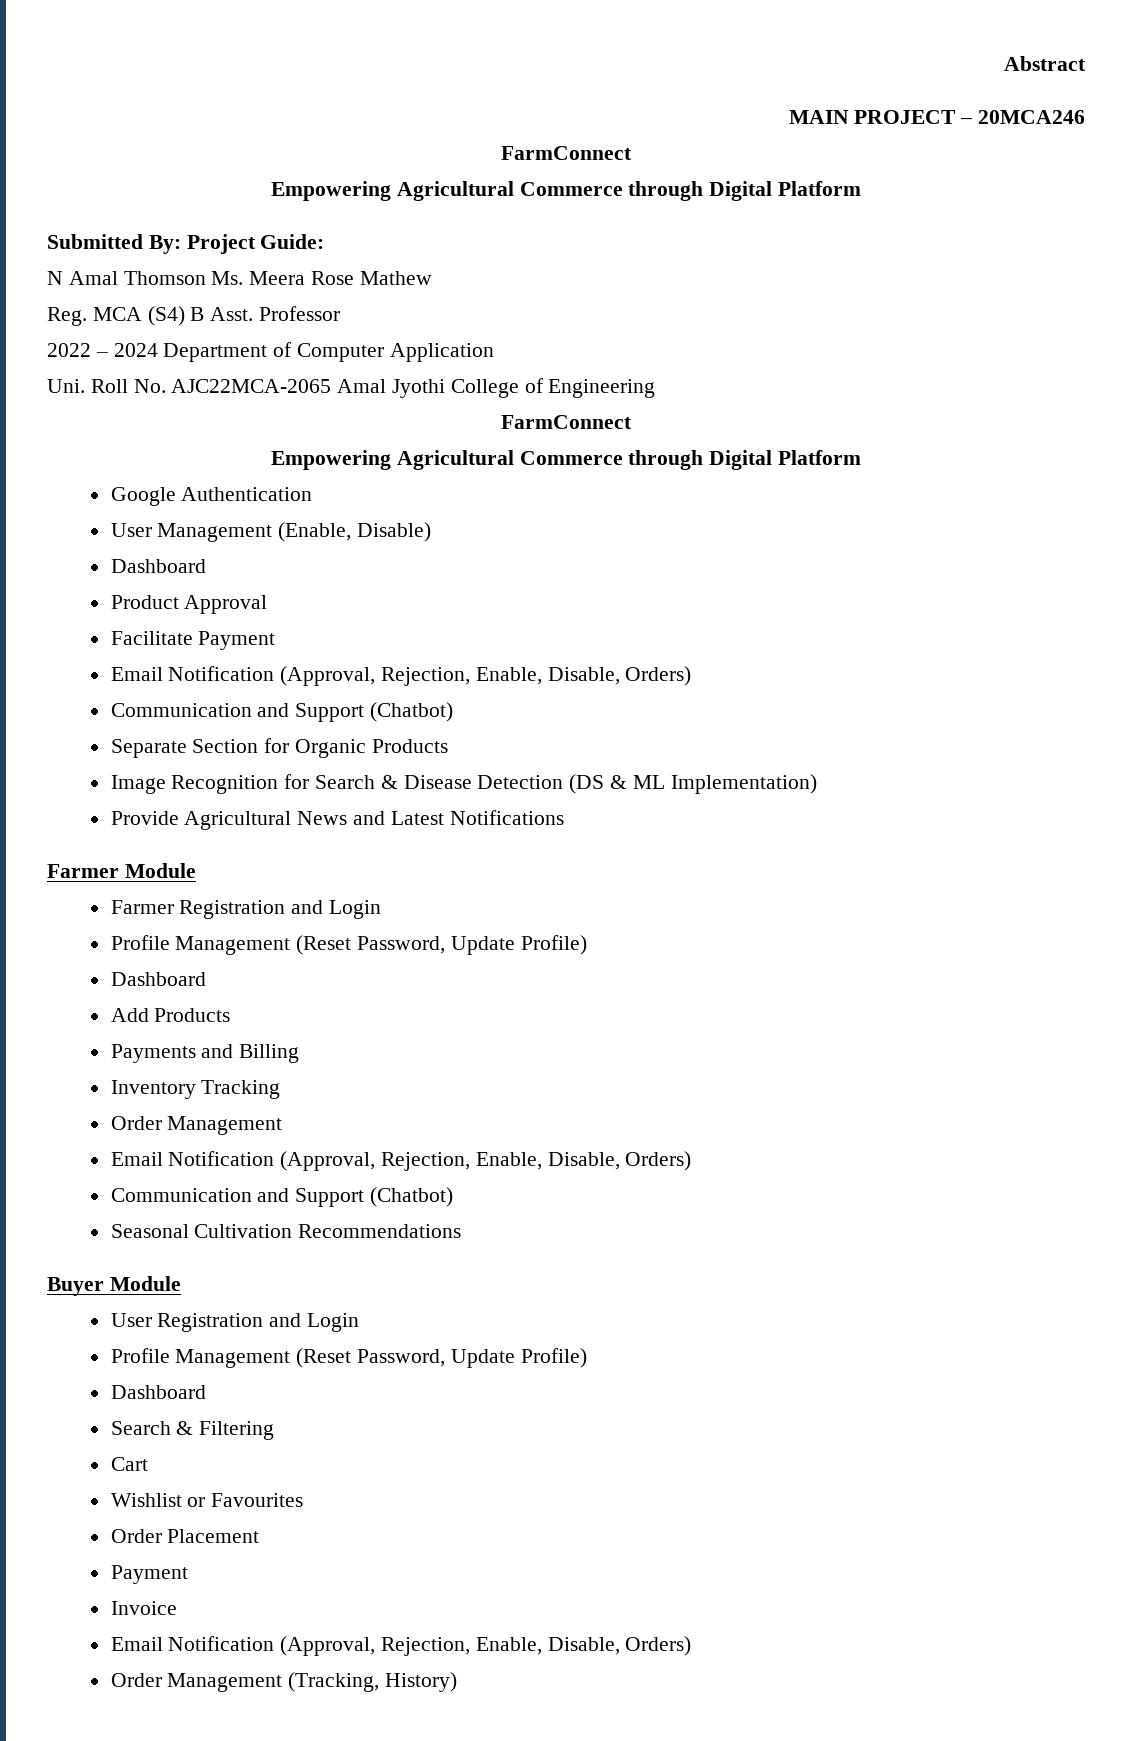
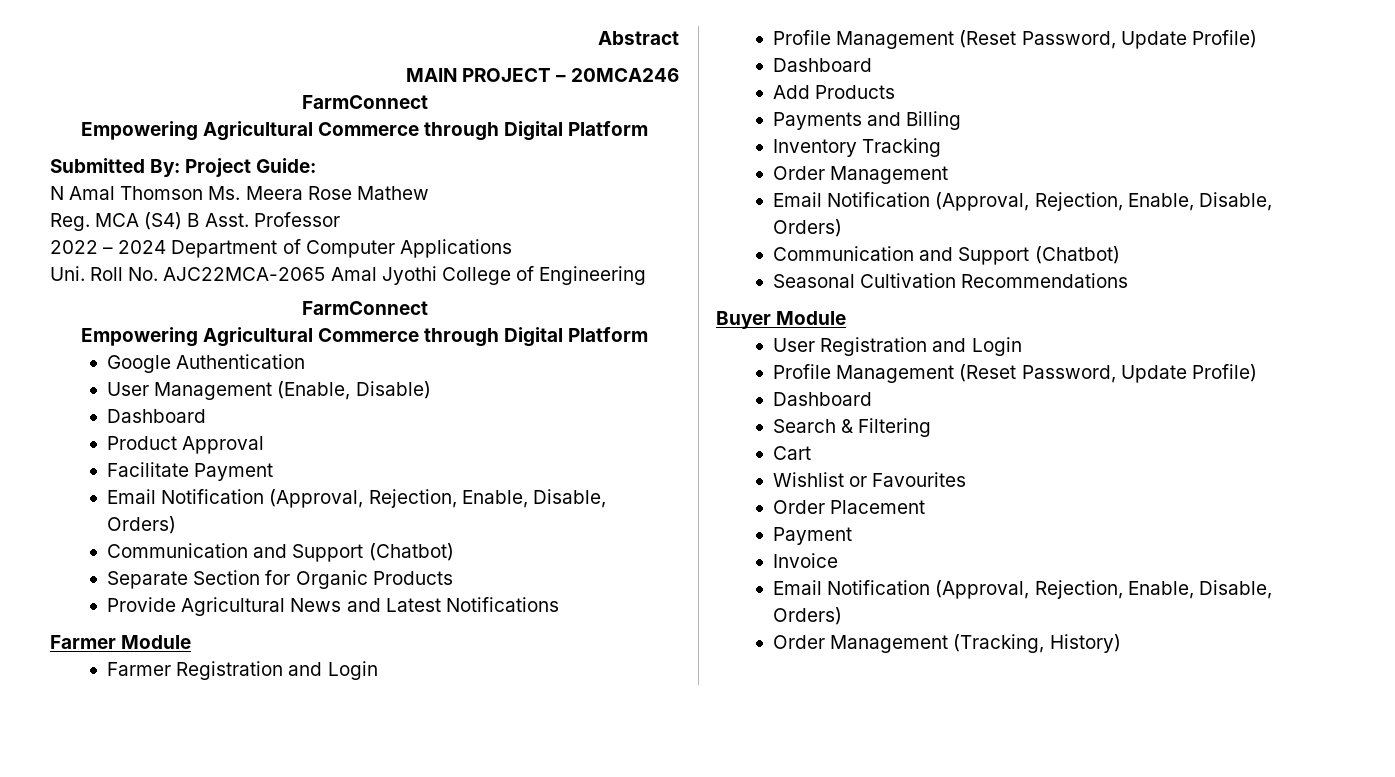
[389,343,494,362] Application -> [399,239,512,258] Applications
[110,774,817,794] // Image Recognition for Search & Disease Detection (DS & ML Implementation) -> (453, 578) none

